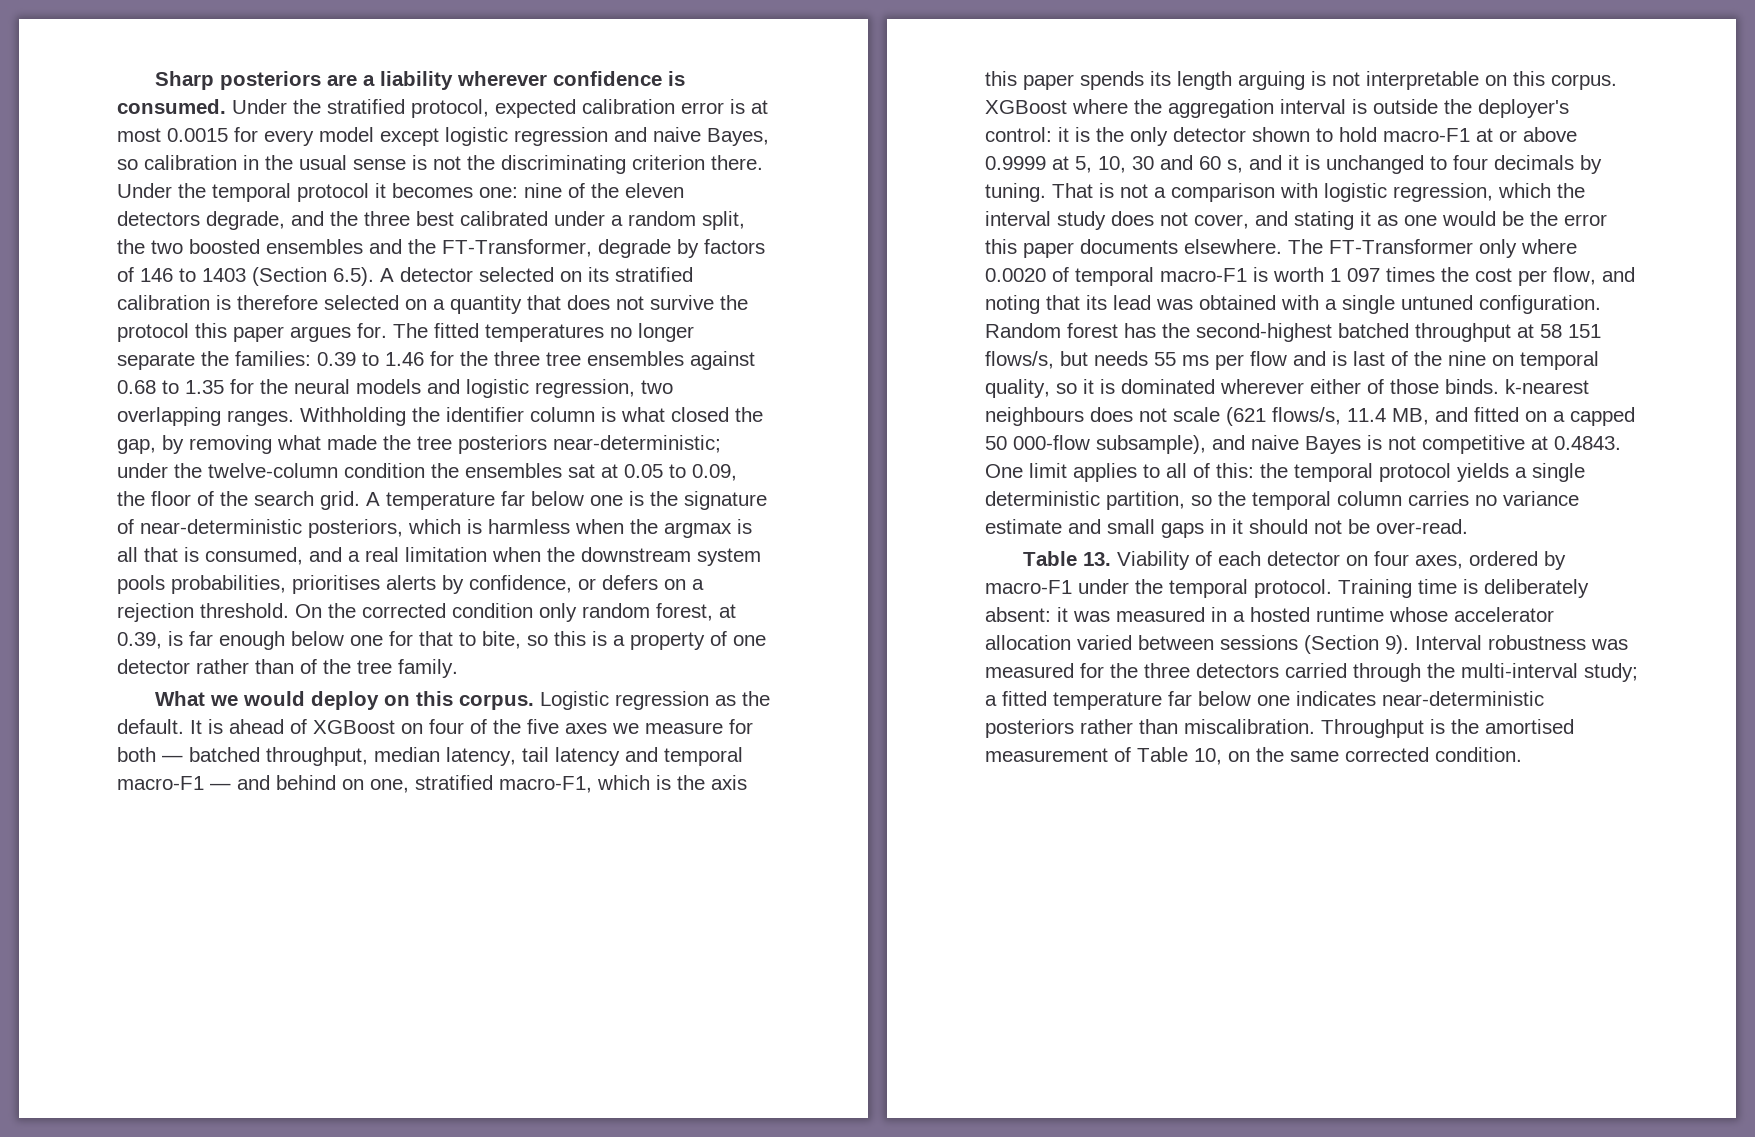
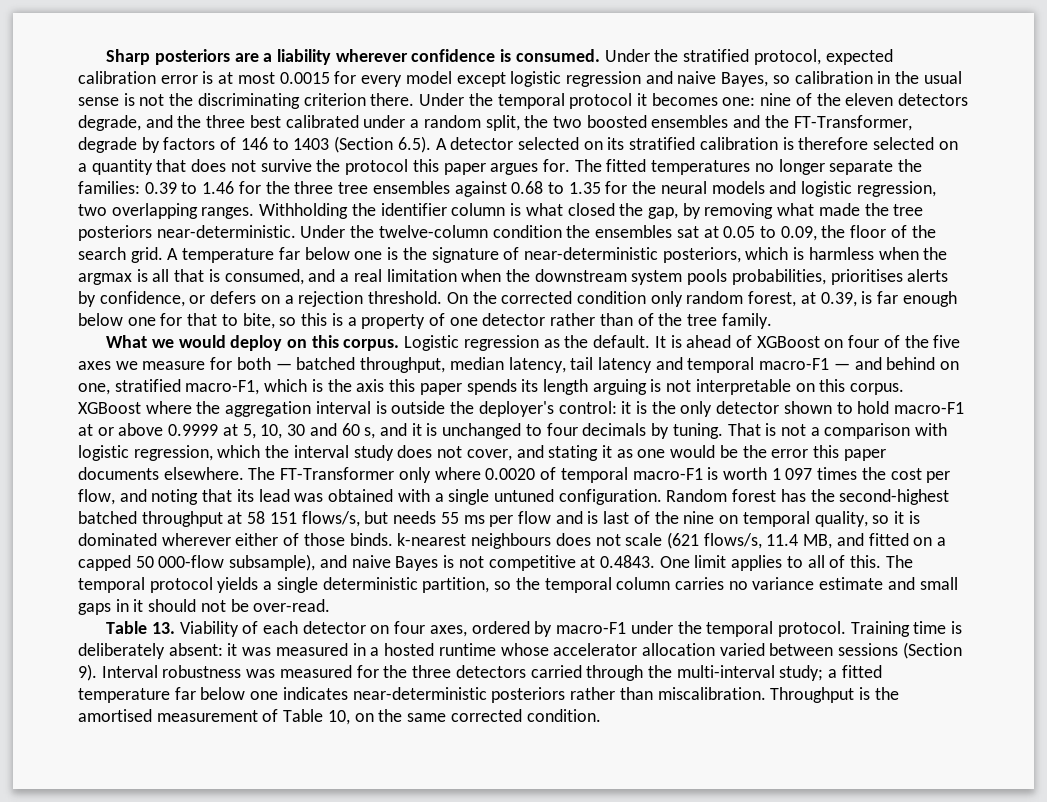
[553,435,721,453] [117,463,168,478] near-deterministic; under -> [156,225,346,238] near-deterministic. Under
[1216,463,1288,478] this: the -> [850,555,913,568] this. The

